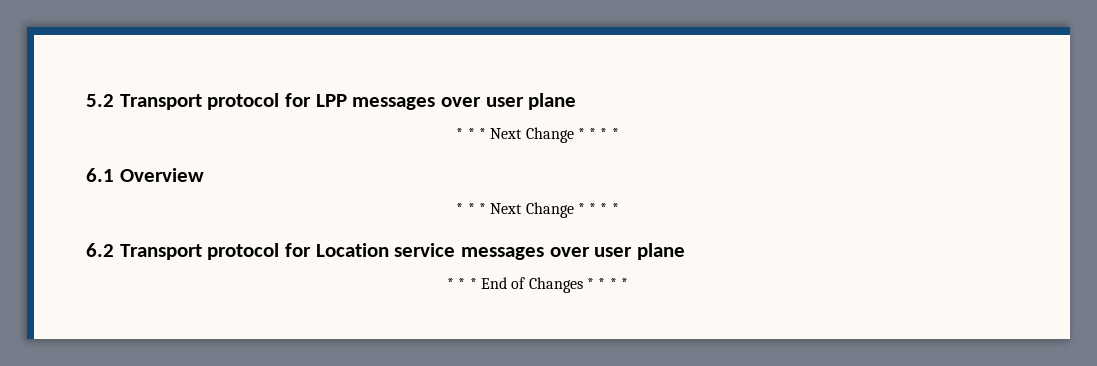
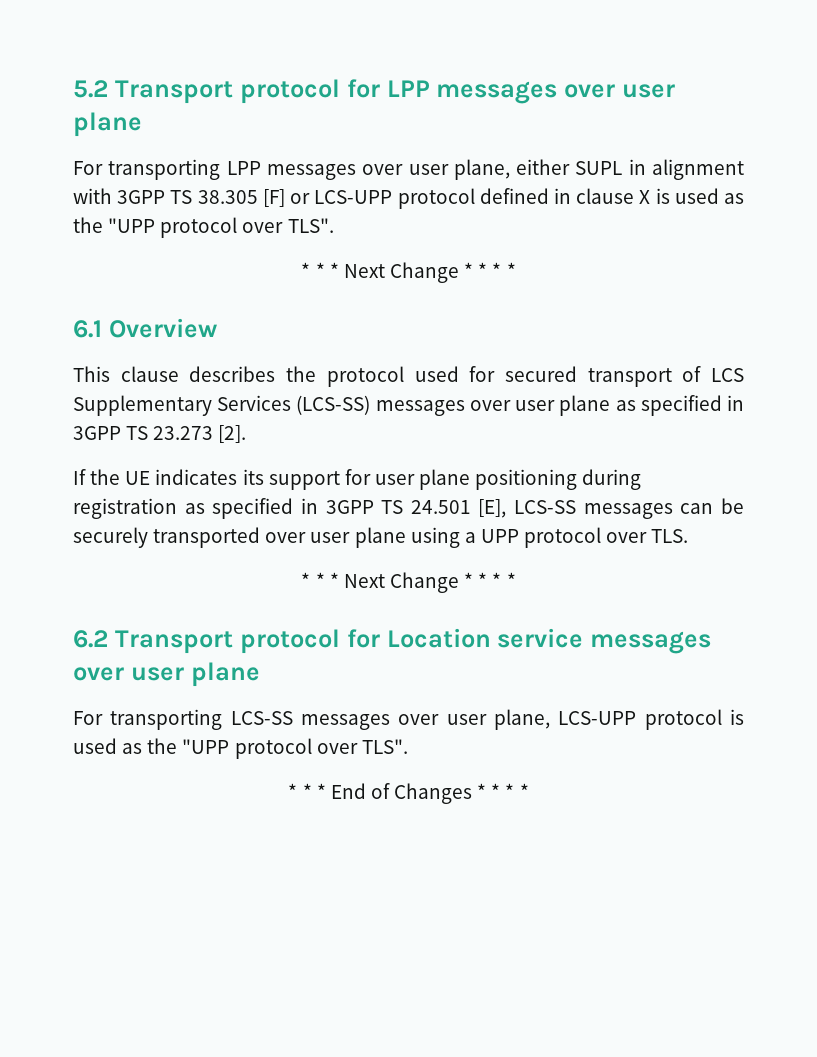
(577, 101) none -> [73,159,744,180] [73,188,744,209] [73,217,334,238] // For transporting LPP messages over user plane, either SUPL in alignment with 3GPP TS 38.305 [F] or LCS-UPP protocol defined in clause X is used as the "UPP protocol over TLS".
(204, 175) none -> [73,366,745,387] [73,395,744,416] [73,425,247,443] [73,469,642,490] [73,498,744,519] [73,527,689,548] // This clause describes the protocol used for secured transport of LCS Supplementary Services (LCS-SS) messages over user plane as specified in 3GPP TS 23.273 [2]. // If the UE indicates its support for user plane positioning during registration as specified in 3GPP TS 24.501 [E], LCS-SS messages can be securely transported over user plane using a UPP protocol over TLS.
(686, 251) none -> [73,709,744,730] [73,738,408,759] // For transporting LCS-SS messages over user plane, LCS-UPP protocol is used as the "UPP protocol over TLS".

